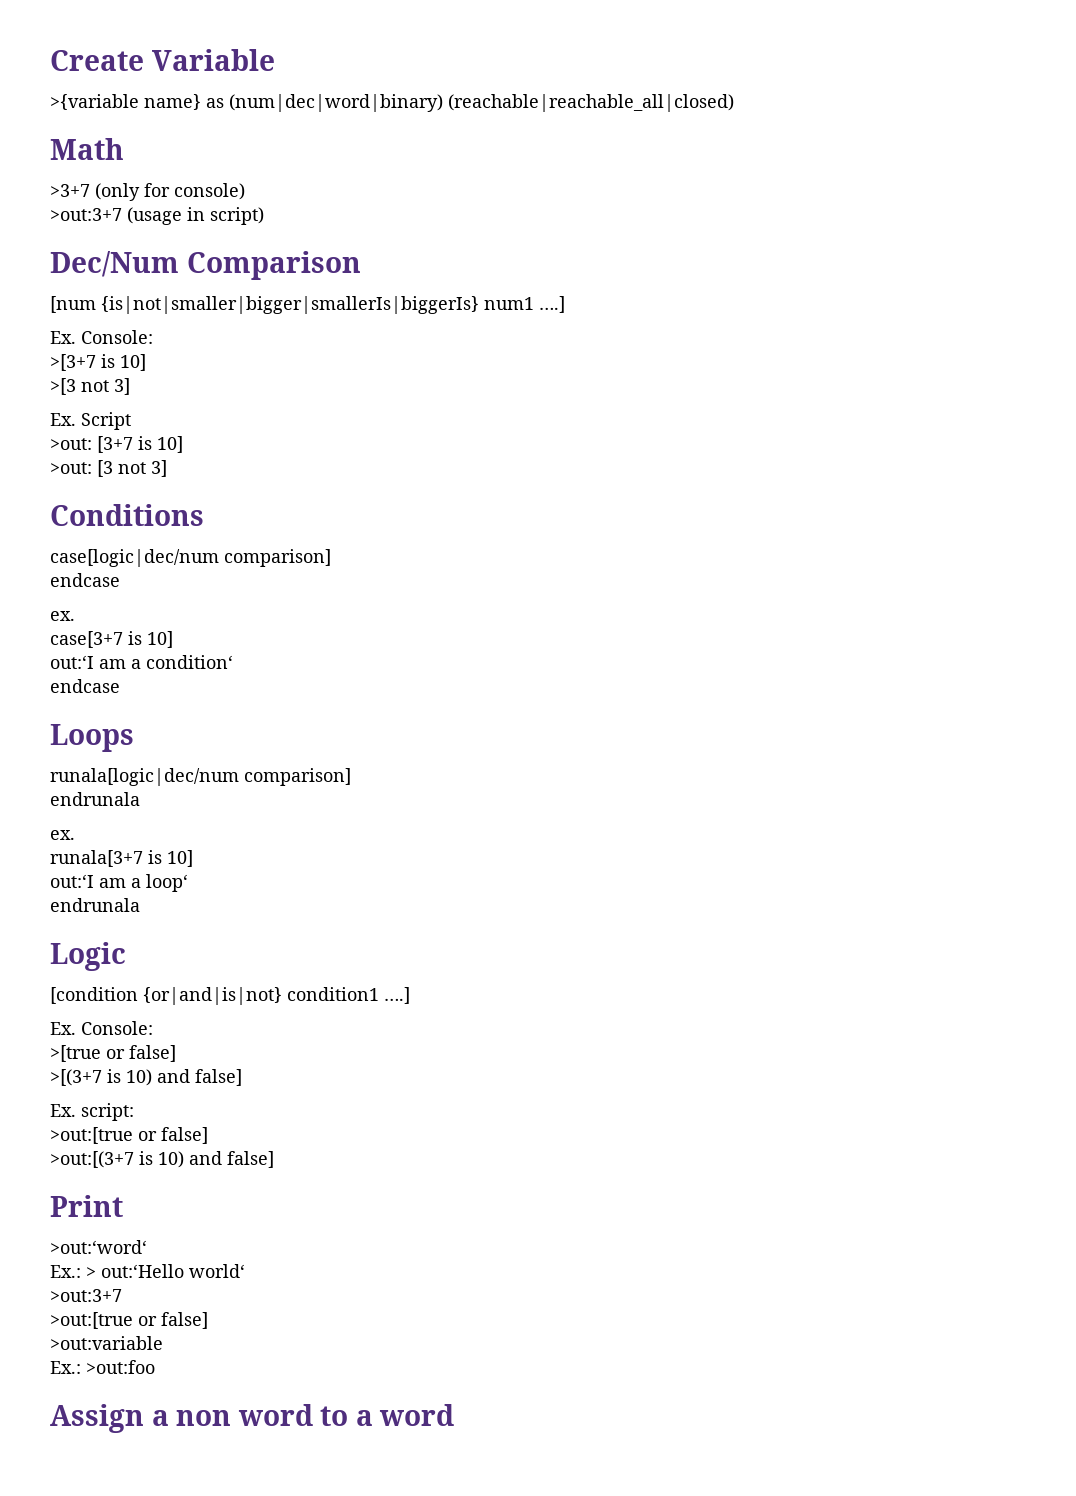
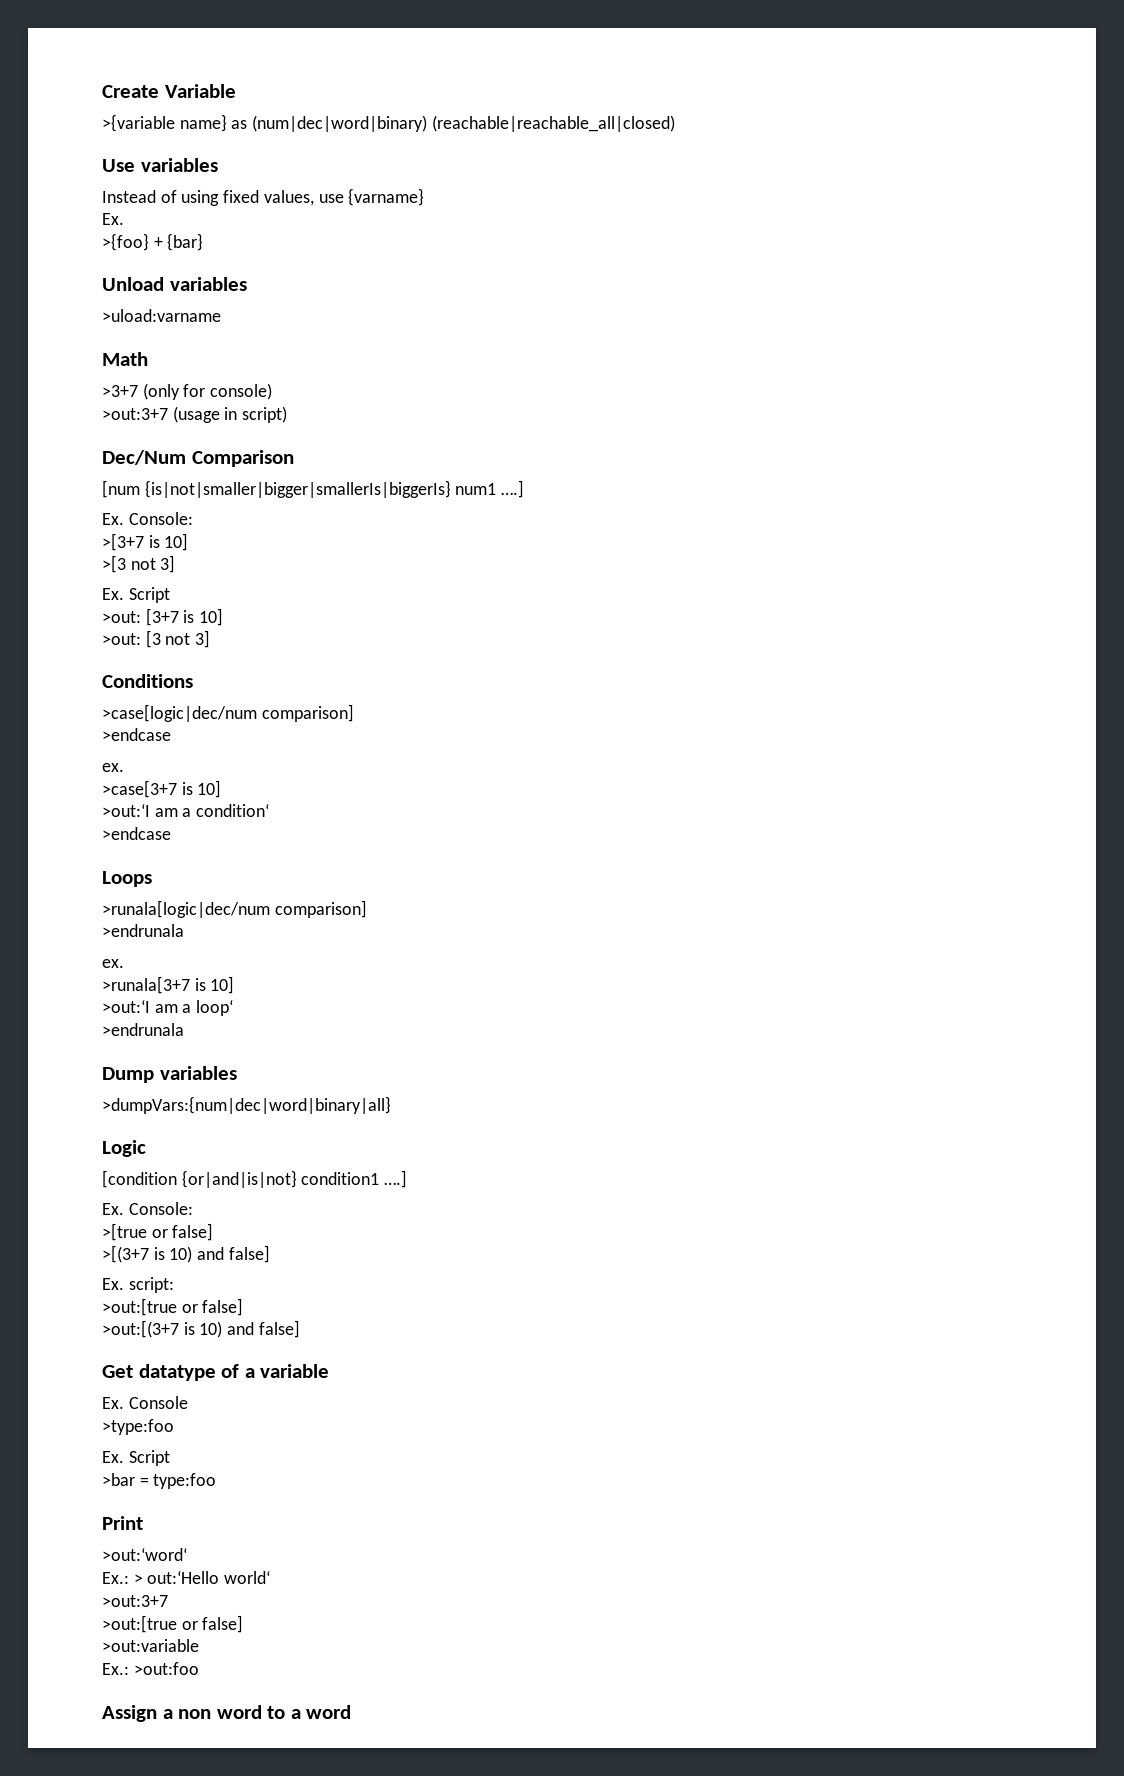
(734, 103) none -> [102,158,218,172] [102,188,425,206] [102,213,124,225] [102,233,204,251] [102,277,247,291] [102,309,221,322] // Use variables // Instead of using fixed values, use {varname} // Ex. // >{foo} + {bar} // Unload variables // >uload:varname
[50,549,331,567] [50,573,120,587] [50,611,75,621] [50,631,173,648] [50,655,94,669] case[logic|dec/num comparison] // endcase // ex. // case[3+7 is 10] // out:‘I -> [102,704,354,722] [102,728,171,741] [102,763,124,772] [102,780,222,798] [102,804,150,817] >case[logic|dec/num comparison] // >endcase // ex. // >case[3+7 is 10] // >out:‘I
[50,679,120,693] endcase -> [102,827,171,840] >endcase
[50,768,351,786] [50,792,140,806] [50,830,75,840] [50,850,193,867] [50,874,94,888] runala[logic|dec/num comparison] // endrunala // ex. // runala[3+7 is 10] // out:‘I -> [102,900,367,918] [102,924,184,937] [102,959,124,968] [102,976,235,994] [102,1000,150,1013] >runala[logic|dec/num comparison] // >endrunala // ex. // >runala[3+7 is 10] // >out:‘I
[50,898,140,912] endrunala -> [102,1023,184,1036] [102,1066,237,1083] [102,1096,391,1114] >endrunala // Dump variables // >dumpVars:{num|dec|word|binary|all}
(274, 1159) none -> [102,1364,330,1381] [102,1396,188,1409] [102,1419,174,1435] [102,1450,170,1466] [102,1473,217,1489] // Get datatype of a variable // Ex. Console // >type:foo // Ex. Script // >bar = type:foo

